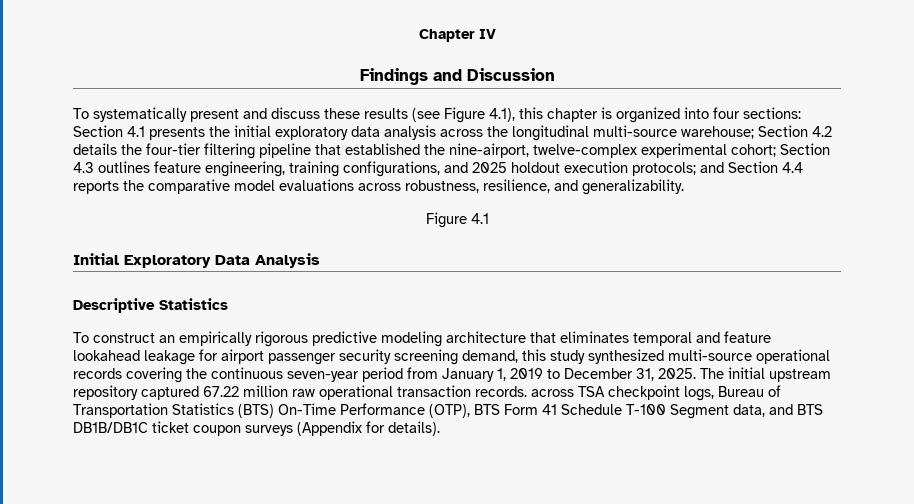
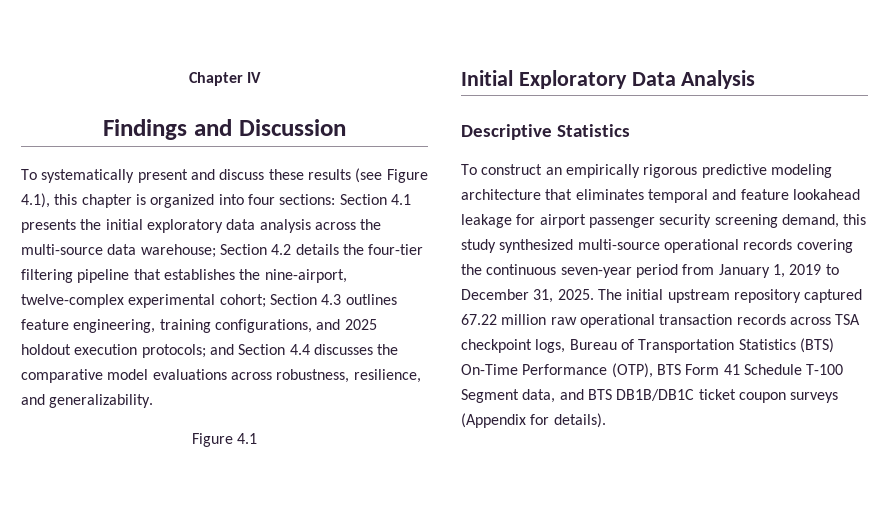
[512,125,677,141] longitudinal multi-source -> [21,244,137,255] multi-source data
[345,143,420,155] established -> [163,269,235,280] establishes
[73,181,119,194] reports -> [313,344,373,355] discusses
[475,386,527,397] records. -> [736,314,786,325] records

